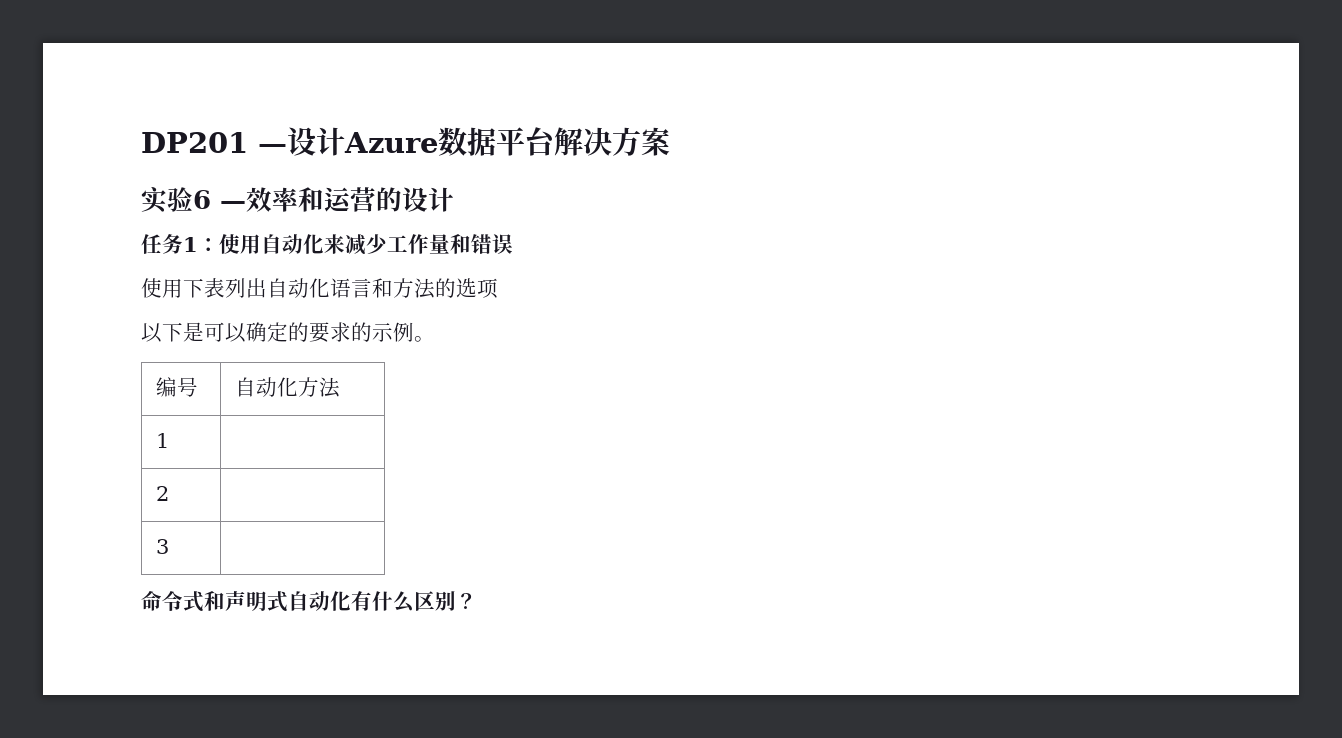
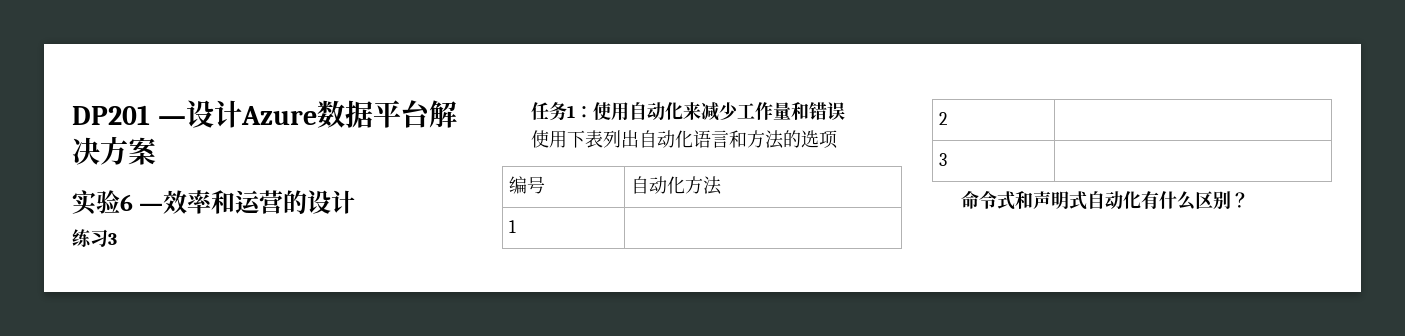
(454, 199) none -> [72,229,117,247] // 练习3
[141,322,435,343] // 以下是可以确定的要求的示例。 -> (838, 139) none

